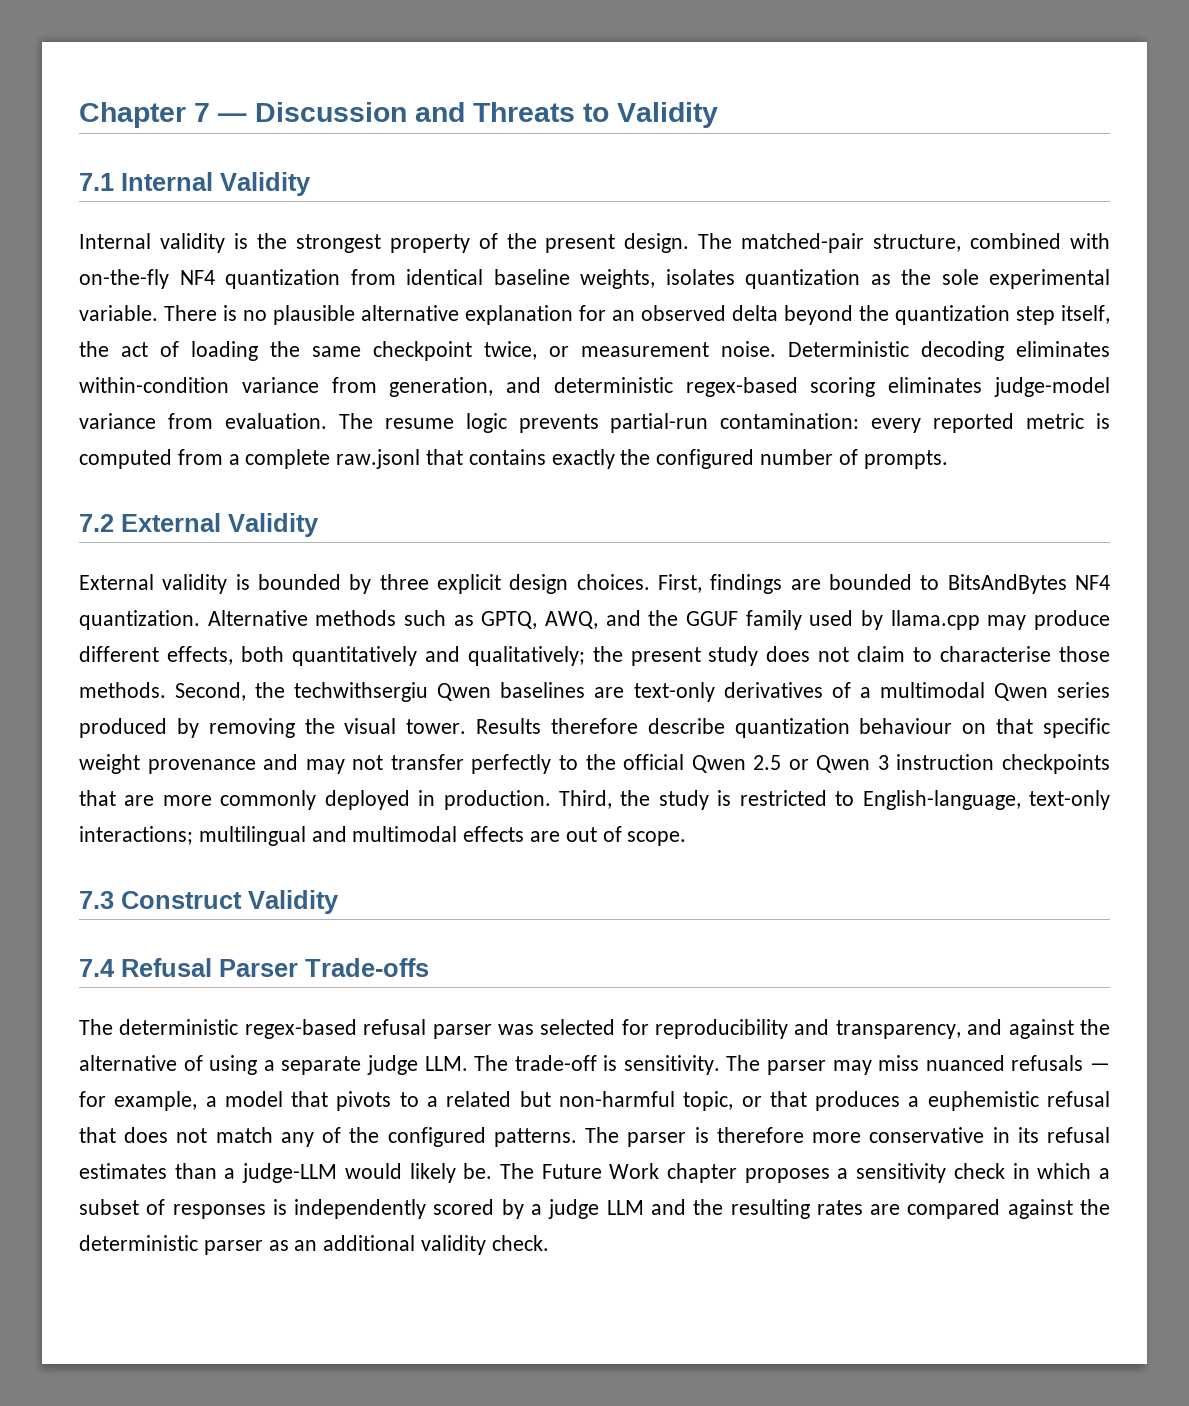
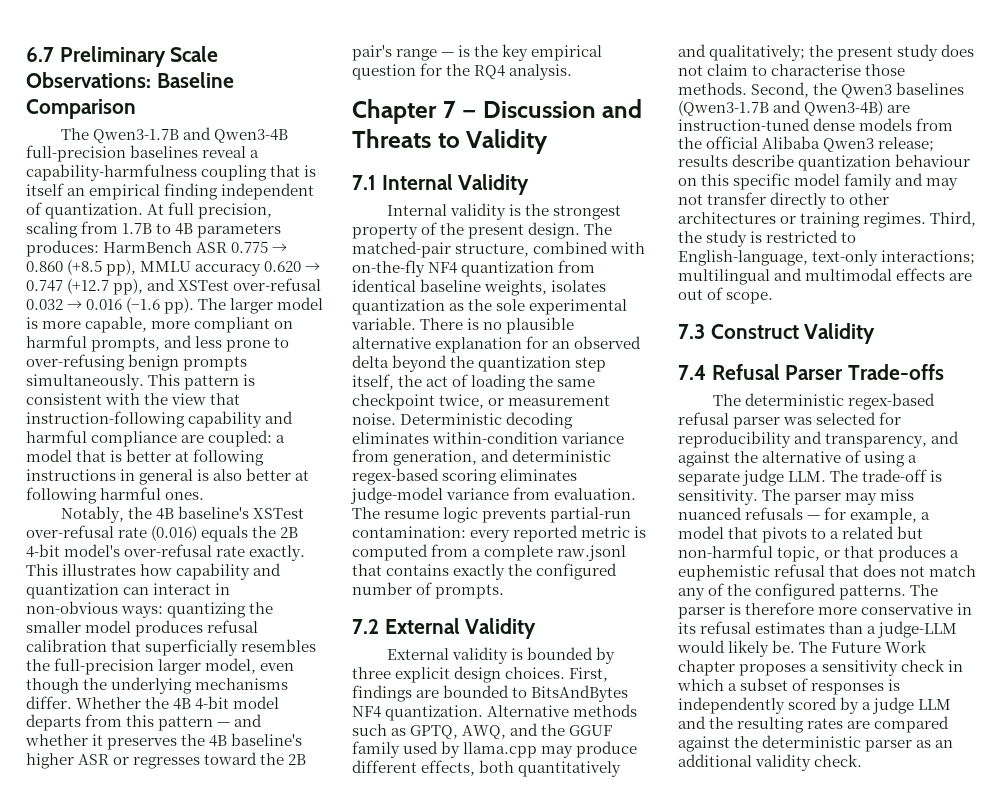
(79, 115) none -> [26,46,219,67] [26,72,234,88] [26,99,136,119] [61,127,289,143] [26,145,260,162] [26,164,317,181] [26,183,315,200] [26,202,273,219] [26,221,282,238] [26,240,288,257] [26,259,321,276] [26,278,322,295] [26,297,324,314] [26,316,294,333] [26,335,290,352] [26,354,248,371] [26,374,256,390] [26,393,241,405] [26,411,294,428] [26,430,286,447] [26,449,265,466] [26,468,310,485] [26,487,205,504] [61,506,305,523] [26,525,299,542] [26,544,306,561] [26,563,282,580] [26,583,231,599] [26,601,274,618] [26,620,259,637] [26,639,317,656] [26,658,295,675] [26,677,289,694] [26,696,280,710] [26,714,263,731] [25,733,303,750] [26,752,307,769] [352,44,603,61] [352,63,573,80] 6.7 Preliminary Scale Observations: Baseline Comparison // The Qwen3-1.7B and Qwen3-4B full-precision baselines reveal a capability-harmfulness coupling that is itself an empirical finding independent of quantization. At full precision, scaling from 1.7B to 4B parameters produces: HarmBench ASR 0.775 → 0.860 (+8.5 pp), MMLU accuracy 0.620 → 0.747 (+12.7 pp), and XSTest over-refusal 0.032 → 0.016 (−1.6 pp). The larger model is more capable, more compliant on harmful prompts, and less prone to over-refusing benign prompts simultaneously. This pattern is consistent with the view that instruction-following capability and harmful compliance are coupled: a model that is better at following instructions in general is also better at following harmful ones. // Notably, the 4B baseline's XSTest over-refusal rate (0.016) equals the 2B 4-bit model's over-refusal rate exactly. This illustrates how capability and quantization can interact in non-obvious ways: quantizing the smaller model produces refusal calibration that superficially resembles the full-precision larger model, even though the underlying mechanisms differ. Whether the 4B 4-bit model departs from this pattern — and whether it preserves the 4B baseline's higher ASR or regresses toward the 2B pair's range — is the key empirical question for the RQ4 analysis. //
[294,682,1110,702] [79,718,1110,738] [79,754,1110,774] [79,790,551,810] techwithsergiu Qwen baselines are text-only derivatives of a multimodal Qwen series produced by removing the visual tower. Results therefore describe quantization behaviour on that specific weight provenance and may not transfer perfectly to the official Qwen 2.5 or Qwen 3 instruction checkpoints that are more commonly deployed in production. -> [841,82,965,98] [678,100,911,116] [678,118,954,131] [678,136,935,152] [678,154,971,171] [678,173,959,190] [678,192,890,209] [678,212,927,228] Qwen3 baselines (Qwen3-1.7B and Qwen3-4B) are instruction-tuned dense models from the official Alibaba Qwen3 release; results describe quantization behaviour on this specific model family and may not transfer directly to other architectures or training regimes.

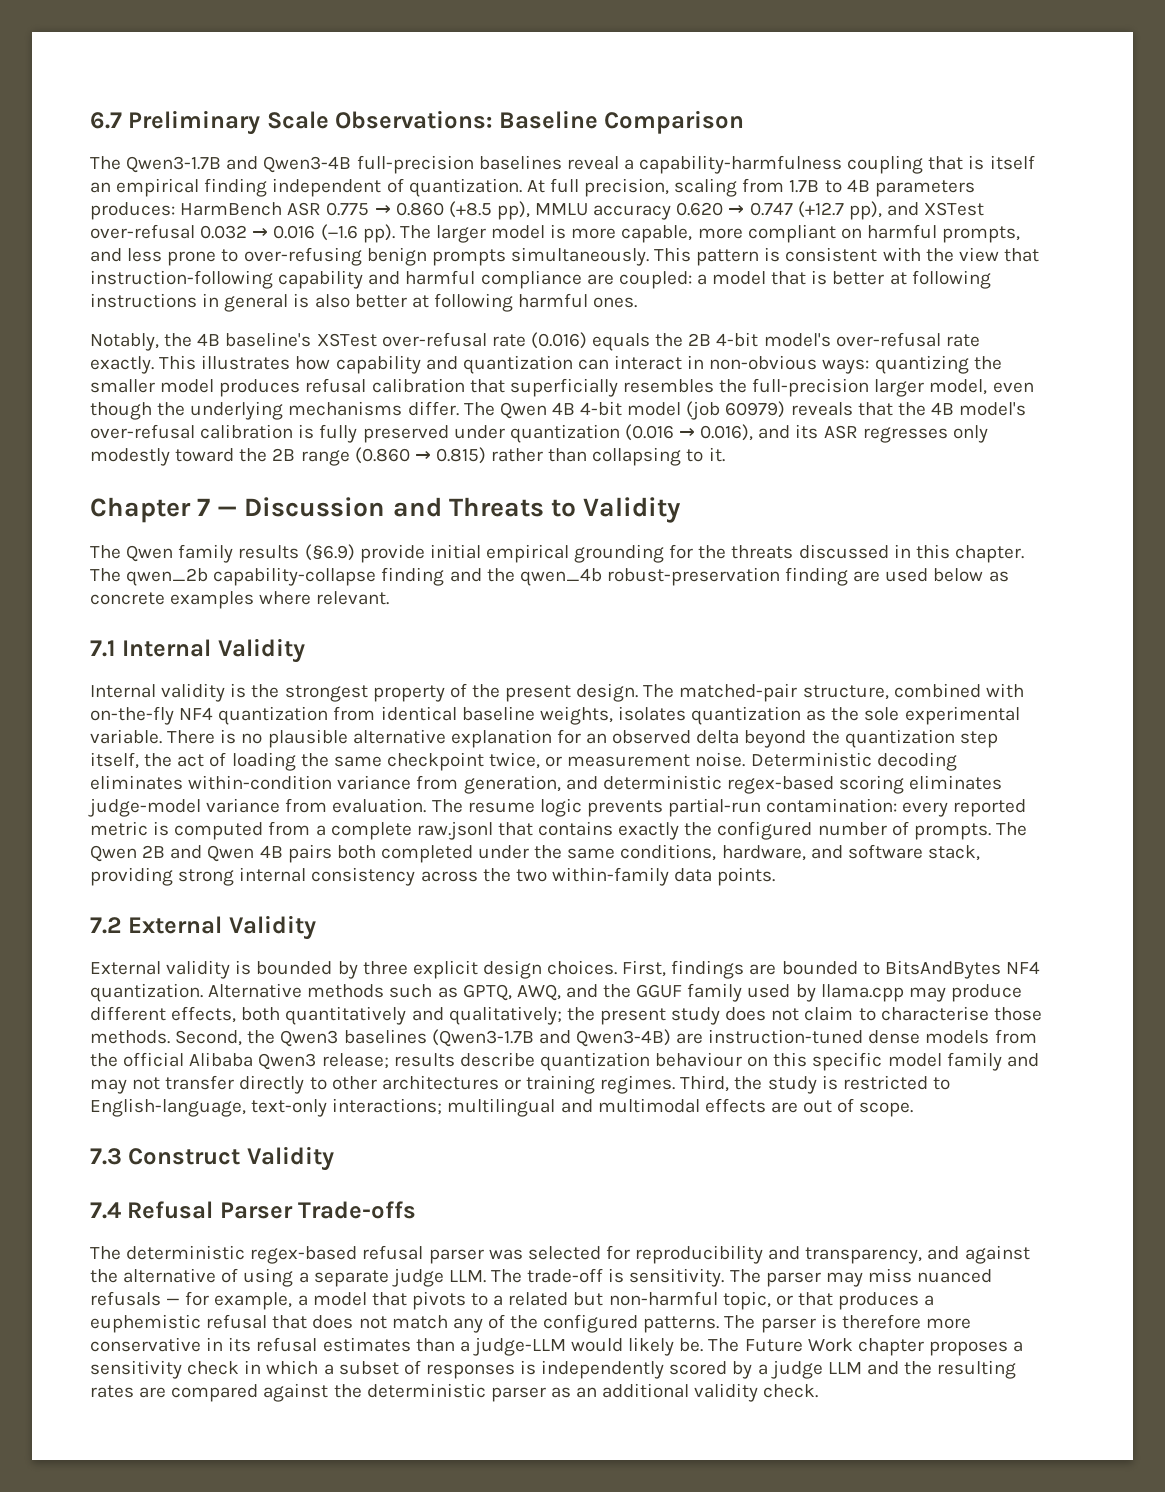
[76,697,170,709] Whether the -> [463,402,547,419] The Qwen
[26,714,263,731] [25,733,303,750] [26,752,307,769] [352,44,603,61] [352,63,573,80] departs from this pattern — and whether it preserves the 4B baseline's higher ASR or regresses toward the 2B pair's range — is the key empirical question for the RQ4 analysis. -> [686,401,1027,420] [90,424,988,443] [90,447,725,466] (job 60979) reveals that the 4B model's over-refusal calibration is fully preserved under quantization (0.016 → 0.016), and its ASR regresses only modestly toward the 2B range (0.860 → 0.815) rather than collapsing to it.
(549, 141) none -> [90,544,1024,563] [90,567,1009,586] [90,591,390,609] // The Qwen family results (§6.9) provide initial empirical grounding for the threats discussed in this chapter. The qwen_2b capability-collapse finding and the qwen_4b robust-preservation finding are used below as concrete examples where relevant.
(505, 591) none -> [995,822,1027,836] [90,844,980,863] [90,867,776,886] The Qwen 2B and Qwen 4B pairs both completed under the same conditions, hardware, and software stack, providing strong internal consistency across the two within-family data points.

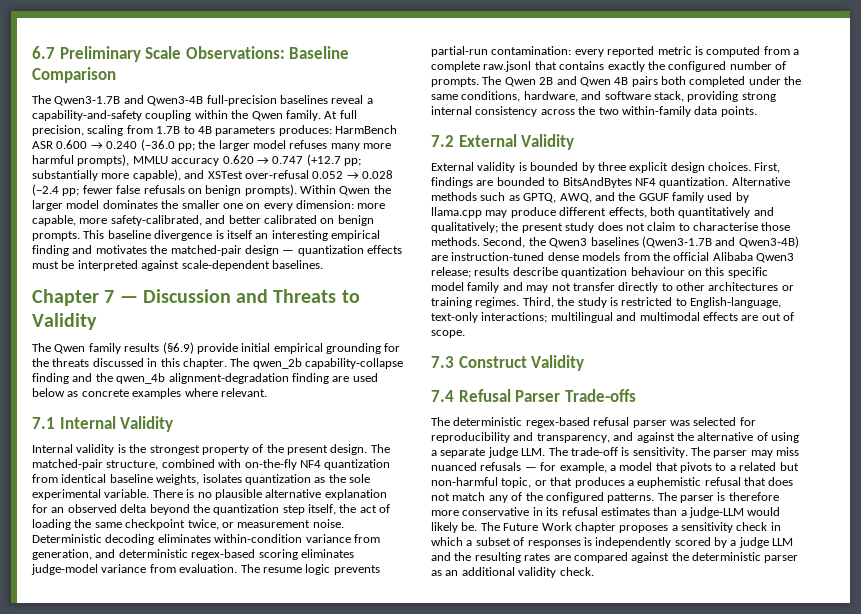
[639,155,1035,174] [90,178,522,197] capability-harmfulness coupling that is itself an empirical finding independent of quantization. -> [32,110,321,121] capability-and-safety coupling within the Qwen family.
[326,201,530,220] 0.775 → 0.860 (+8.5 pp), -> [56,139,392,151] [32,154,130,166] 0.600 → 0.240 (−36.0 pp; the larger model refuses many more harmful prompts),
[848,201,985,220] [90,224,1021,243] [90,247,1039,266] [90,270,991,289] [90,293,638,312] [90,332,980,351] [90,355,1002,374] [90,378,1034,397] [90,401,1027,420] [90,424,988,443] [90,447,725,466] pp), and XSTest over-refusal 0.032 → 0.016 (−1.6 pp). The larger model is more capable, more compliant on harmful prompts, and less prone to over-refusing benign prompts simultaneously. This pattern is consistent with the view that instruction-following capability and harmful compliance are coupled: a model that is better at following instructions in general is also better at following harmful ones. // Notably, the 4B baseline's XSTest over-refusal rate (0.016) equals the 2B 4-bit model's over-refusal rate exactly. This illustrates how capability and quantization can interact in non-obvious ways: quantizing the smaller model produces refusal calibration that superficially resembles the full-precision larger model, even though the underlying mechanisms differ. The Qwen 4B 4-bit model (job 60979) reveals that the 4B model's over-refusal calibration is fully preserved under quantization (0.016 → 0.016), and its ASR regresses only modestly toward the 2B range (0.860 → 0.815) rather than collapsing to it. -> [344,158,361,166] [32,169,393,181] [32,184,391,196] [32,200,386,211] [32,215,374,226] [32,230,380,241] [32,245,402,256] [32,260,323,271] pp; substantially more capable), and XSTest over-refusal 0.052 → 0.028 (−2.4 pp; fewer false refusals on benign prompts). Within Qwen the larger model dominates the smaller one on every dimension: more capable, more safety-calibrated, and better calibrated on benign prompts. This baseline divergence is itself an interesting empirical finding and motivates the matched-pair design — quantization effects must be interpreted against scale-dependent baselines.
[606,567,780,586] robust-preservation -> [168,373,289,384] alignment-degradation

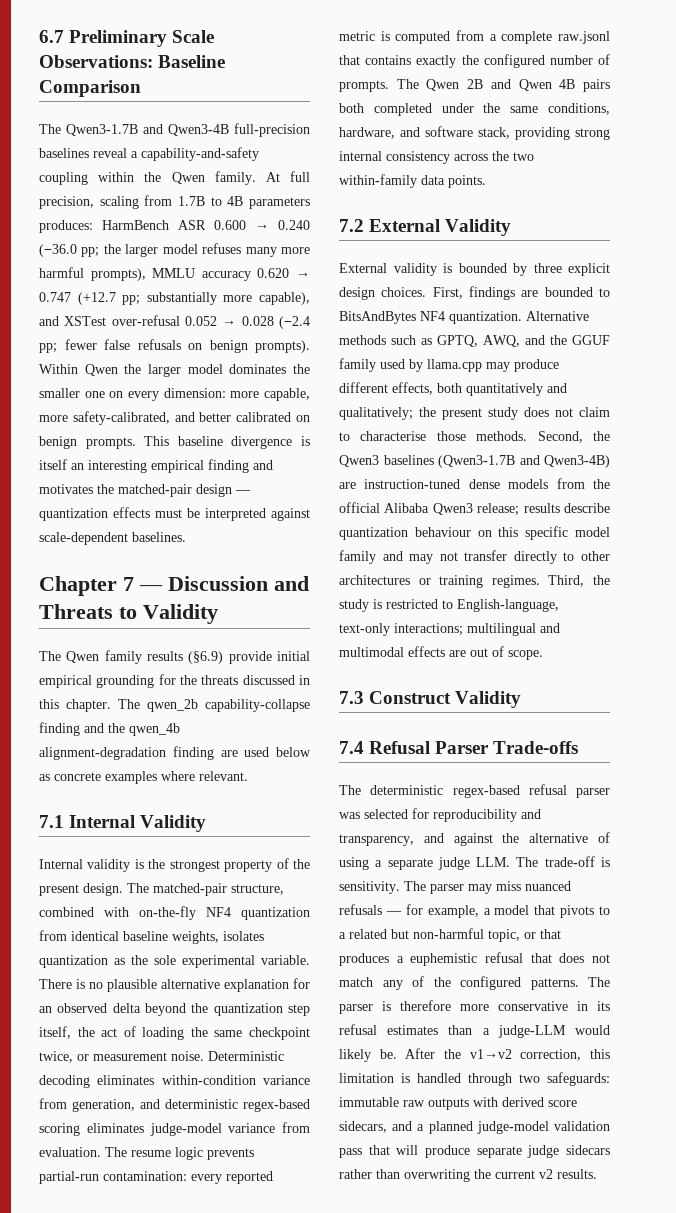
[480,522,781,533] [431,537,794,548] [431,552,799,563] [431,567,594,578] The Future Work chapter proposes a sensitivity check in which a subset of responses is independently scored by a judge LLM and the resulting rates are compared against the deterministic parser as an additional validity check. -> [405,1048,610,1061] [339,1072,610,1086] [339,1097,577,1110] [339,1121,610,1134] [339,1145,610,1158] [339,1169,597,1182] After the v1→v2 correction, this limitation is handled through two safeguards: immutable raw outputs with derived score sidecars, and a planned judge-model validation pass that will produce separate judge sidecars rather than overwriting the current v2 results.

